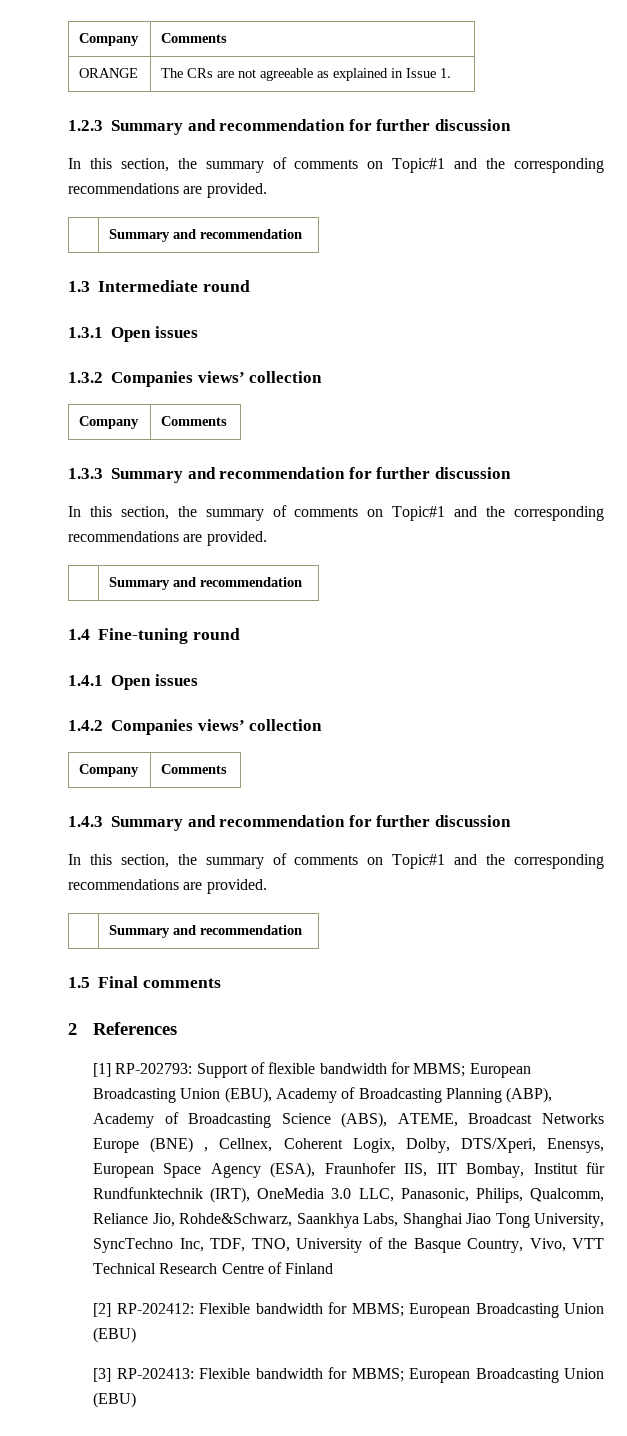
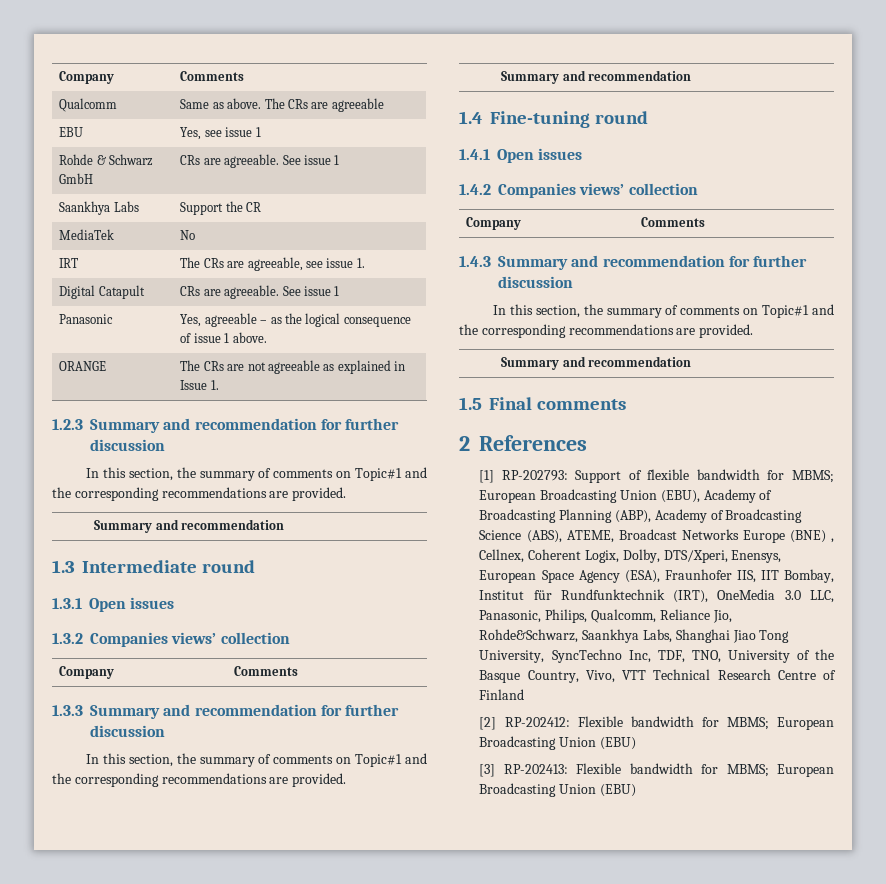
[79,33,140,46] [161,33,228,43] Company | Comments -> [59,71,115,84] [180,71,245,81] [59,98,118,112] [180,98,384,112] [59,127,84,137] [180,127,261,140] [59,154,154,166] [59,173,94,184] [180,154,340,168] [59,201,139,215] [180,201,262,215] [59,229,115,240] [180,230,196,240] [59,258,79,268] [180,257,365,271] [59,285,145,299] [180,285,340,299] [59,314,114,324] [180,313,411,327] [180,332,267,343] Company | Comments // Qualcomm | Same as above. The CRs are agreeable // EBU | Yes, see issue 1 // Rohde & Schwarz GmbH | CRs are agreeable. See issue 1 // Saankhya Labs | Support the CR // MediaTek | No // IRT | The CRs are agreeable, see issue 1. // Digital Catapult | CRs are agreeable. See issue 1 // Panasonic | Yes, agreeable – as the logical consequence of issue 1 above.

